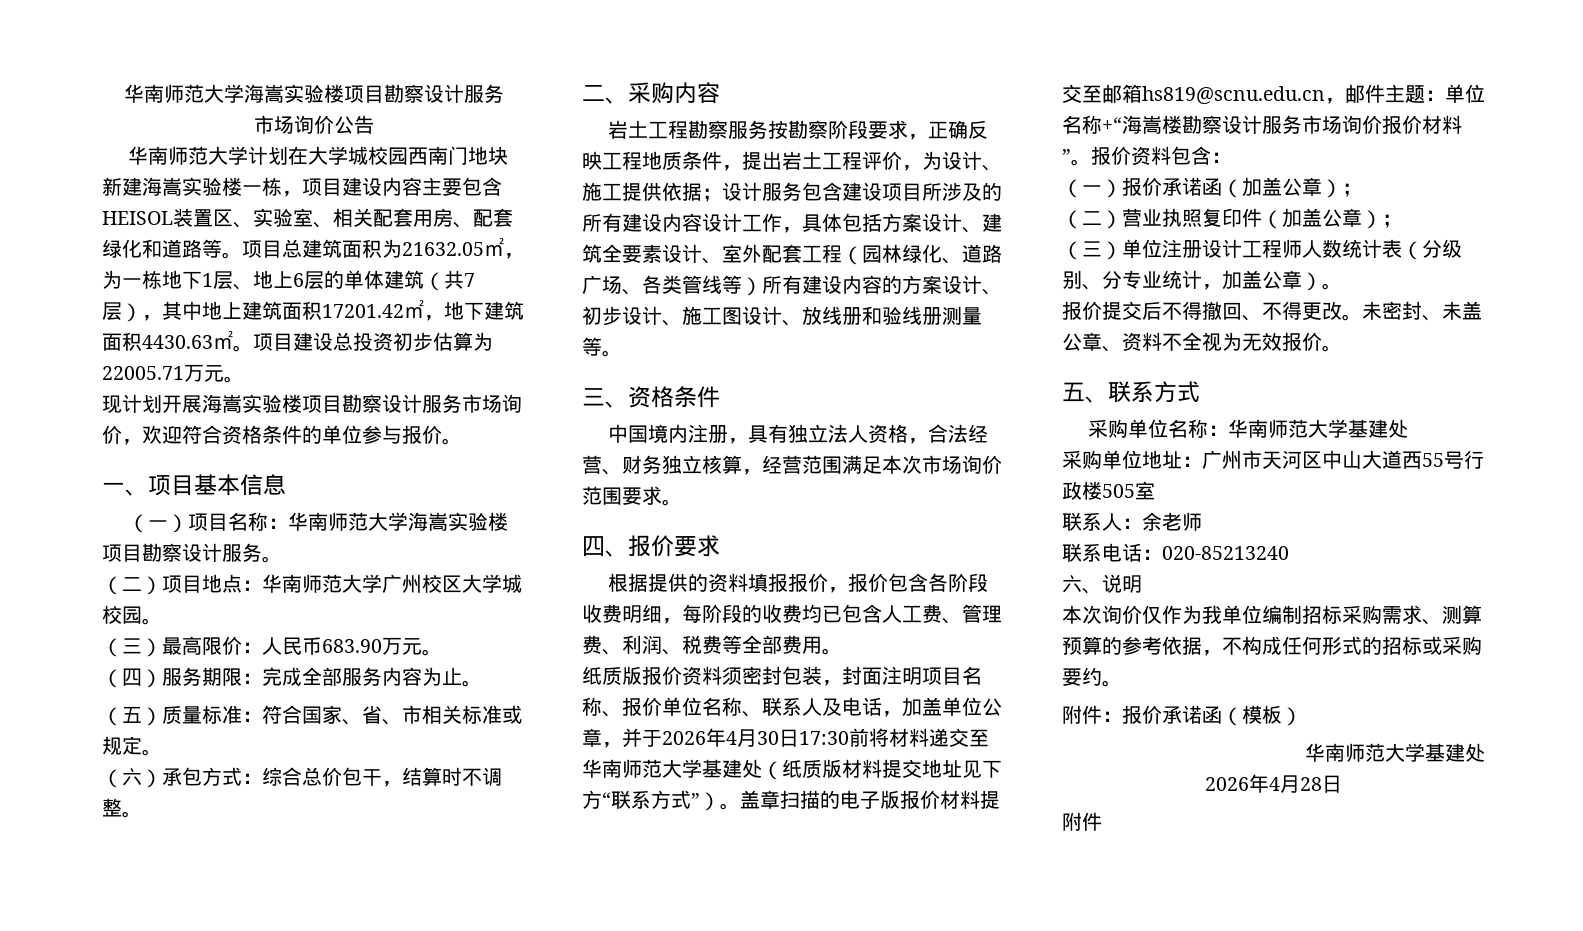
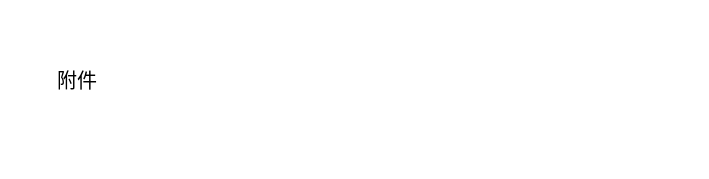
[123,84,504,103] [253,115,374,134] [127,146,508,165] [102,177,502,197] [102,208,513,228] [102,237,524,259] [102,270,475,291] [102,299,524,322] [102,330,493,352] [102,364,244,383] [102,394,522,414] [102,425,462,445] [102,474,286,496] [127,512,508,533] [102,543,282,563] [102,574,522,595] [102,605,162,625] [102,636,442,657] [102,667,482,688] [102,705,522,726] [102,736,162,756] [102,767,502,788] [102,798,142,818] [582,82,720,104] [607,120,988,140] [582,151,1002,171] [582,182,1002,202] [582,213,1002,233] [582,244,1002,265] [582,275,1002,296] [582,306,982,326] [582,337,622,357] [582,386,720,408] [607,424,988,444] [582,455,1002,475] [582,486,682,506] [582,535,720,557] [607,573,988,593] [582,604,1002,624] [582,635,842,655] [582,666,982,686] [582,697,1002,717] [582,728,989,748] [582,759,1002,780] [582,790,1000,811] [1062,84,1485,105] [1062,115,1462,134] [1062,146,1231,166] [1062,177,1362,198] [1062,208,1402,229] [1062,239,1462,260] [1062,270,1342,291] [1062,301,1482,321] [1062,332,1342,352] [1062,381,1200,403] [1087,419,1408,438] [1062,450,1484,470] [1062,481,1155,500] [1062,512,1202,531] [1062,543,1289,562] [1062,574,1142,594] [1062,605,1482,625] [1062,636,1482,656] [1062,667,1122,687] [1062,705,1302,726] [1305,743,1485,762] [1205,774,1342,793] 华南师范大学海嵩实验楼项目勘察设计服务 // 市场询价公告 // 华南师范大学计划在大学城校园西南门地块新建海嵩实验楼一栋，项目建设内容主要包含HEISOL装置区、实验室、相关配套用房、配套绿化和道路等。项目总建筑面积为21632.05㎡，为一栋地下1层、地上6层的单体建筑（共7层），其中地上建筑面积17201.42㎡，地下建筑面积4430.63㎡。项目建设总投资初步估算为22005.71万元。 // 现计划开展海嵩实验楼项目勘察设计服务市场询价，欢迎符合资格条件的单位参与报价。 // 一、项目基本信息 // （一）项目名称：华南师范大学海嵩实验楼项目勘察设计服务。 // （二）项目地点：华南师范大学广州校区大学城校园。 // （三）最高限价：人民币683.90万元。 // （四）服务期限：完成全部服务内容为止。 // （五）质量标准：符合国家、省、市相关标准或规定。 // （六）承包方式：综合总价包干，结算时不调整。 // 二、采购内容 // 岩土工程勘察服务按勘察阶段要求，正确反映工程地质条件，提出岩土工程评价，为设计、施工提供依据；设计服务包含建设项目所涉及的所有建设内容设计工作，具体包括方案设计、建筑全要素设计、室外配套工程（园林绿化、道路广场、各类管线等）所有建设内容的方案设计、初步设计、施工图设计、放线册和验线册测量等。 // 三、资格条件 // 中国境内注册，具有独立法人资格，合法经营、财务独立核算，经营范围满足本次市场询价范围要求。 // 四、报价要求 // 根据提供的资料填报报价，报价包含各阶段收费明细，每阶段的收费均已包含人工费、管理费、利润、税费等全部费用。 // 纸质版报价资料须密封包装，封面注明项目名称、报价单位名称、联系人及电话，加盖单位公章，并于2026年4月30日17:30前将材料递交至华南师范大学基建处（纸质版材料提交地址见下方“联系方式”）。盖章扫描的电子版报价材料提交至邮箱hs819@scnu.edu.cn，邮件主题：单位名称+“海嵩楼勘察设计服务市场询价报价材料”。报价资料包含： // （一）报价承诺函（加盖公章）； // （二）营业执照复印件（加盖公章）； // （三）单位注册设计工程师人数统计表（分级别、分专业统计，加盖公章）。 // 报价提交后不得撤回、不得更改。未密封、未盖公章、资料不全视为无效报价。 // 五、联系方式 // 采购单位名称：华南师范大学基建处 // 采购单位地址：广州市天河区中山大道西55号行政楼505室 // 联系人：余老师 // 联系电话：020-85213240 // 六、说明 // 本次询价仅作为我单位编制招标采购需求、测算预算的参考依据，不构成任何形式的招标或采购要约。 // 附件：报价承诺函（模板） // 华南师范大学基建处 // 2026年4月28日 // -> (57, 80) none

